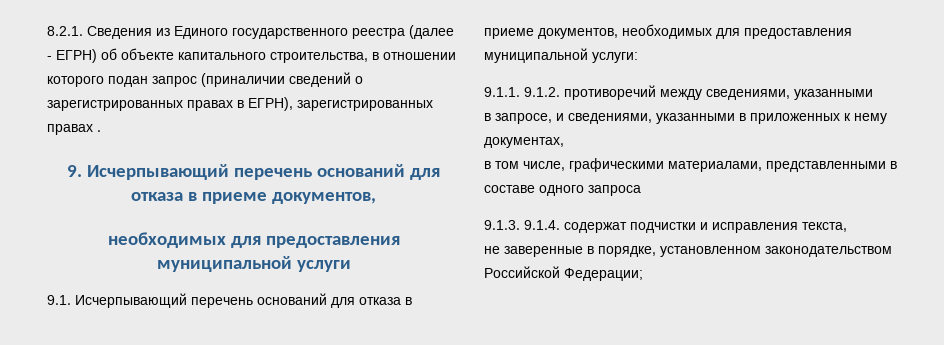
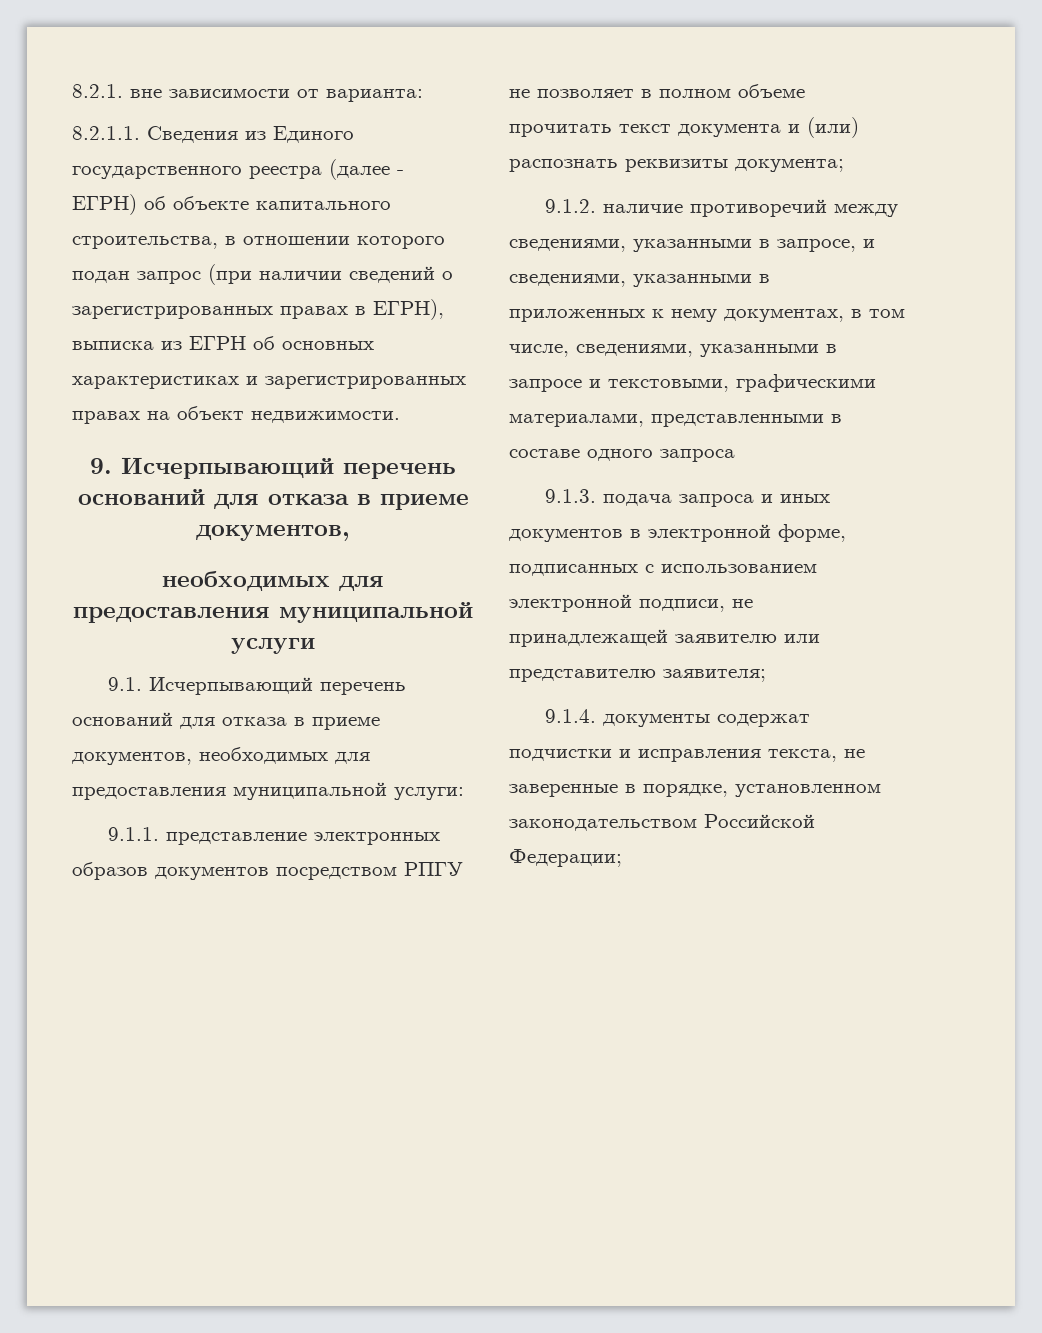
(83, 31) none -> [130,89,423,102] [72,126,140,140] вне зависимости от варианта: // 8.2.1.1.
[201,73,285,87] (приналичии -> [208,264,342,285] (при наличии
[297,100,433,111] [47,124,101,135] зарегистрированных правах . -> [72,336,374,350] [72,376,466,389] [72,406,400,424] выписка из ЕГРН об основных характеристиках и зарегистрированных правах на объект недвижимости.
[524,87,560,97] 9.1.2. -> [165,832,440,845] [72,862,463,880] [509,84,805,98] [509,117,859,138] [509,159,844,172] [544,199,683,213] представление электронных образов документов посредством РПГУ не позволяет в полном объеме прочитать текст документа и (или) распознать реквизиты документа; // 9.1.2. наличие
(873, 94) // -> (752, 245) none
(564, 142) // -> (844, 315) none
(565, 166) none -> [576,344,837,357] [509,379,729,392] сведениями, указанными в запросе и текстовыми,
[524,220,560,230] 9.1.4. -> [602,494,830,507] [509,524,846,542] [509,564,817,576] [509,594,753,612] [509,629,820,647] [509,669,766,682] [544,709,710,727] подача запроса и иных документов в электронной форме, подписанных с использованием электронной подписи, не принадлежащей заявителю или представителю заявителя; // 9.1.4. документы
(847, 227) // -> (837, 755) none

